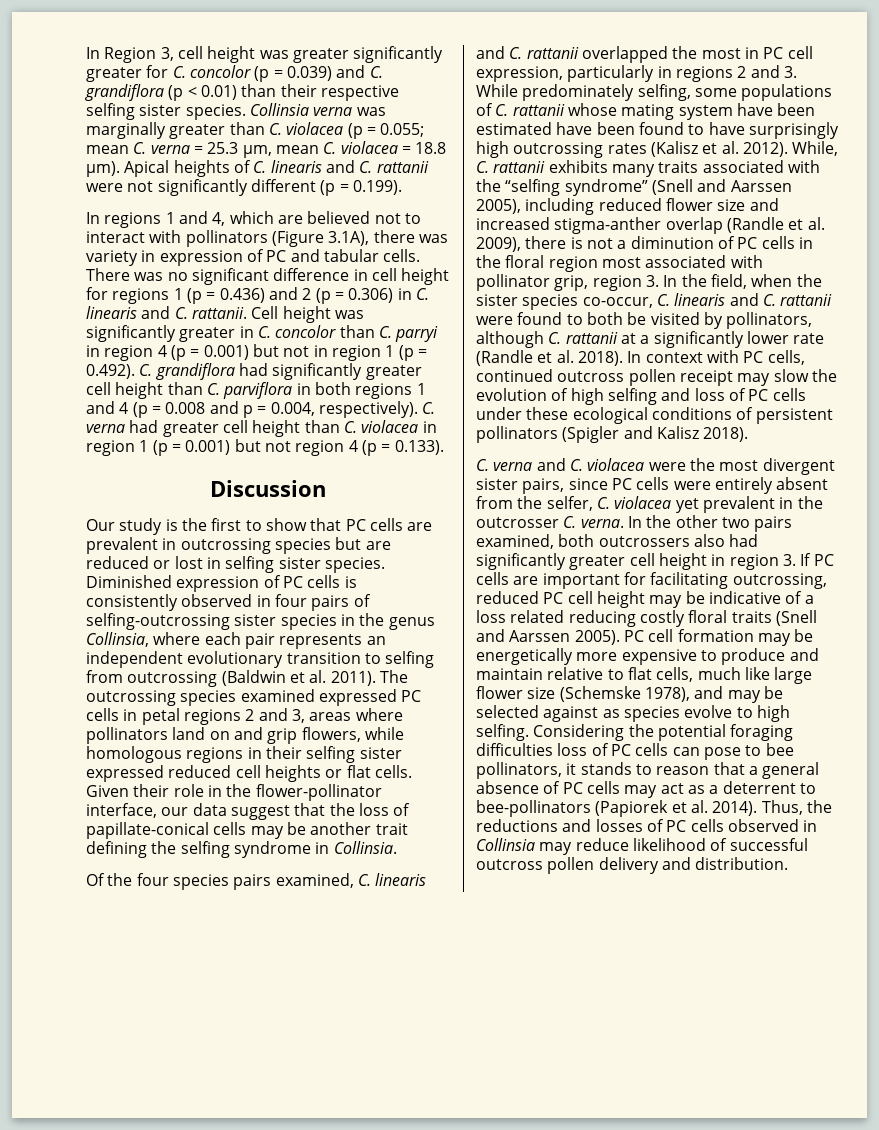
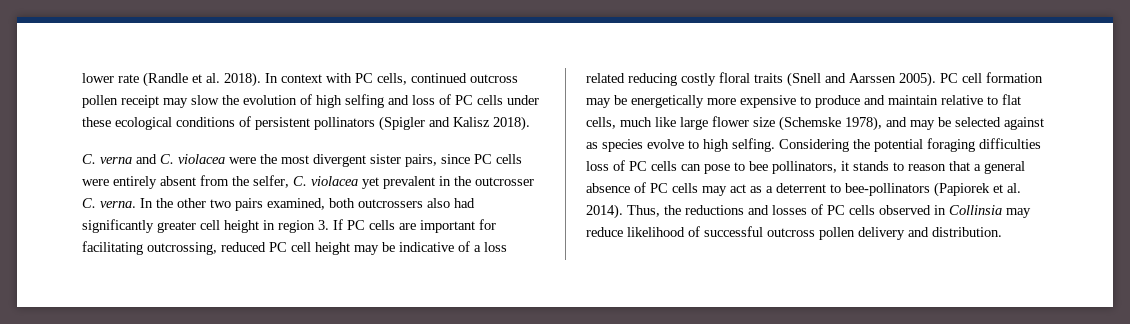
[86,46,444,63] [86,65,383,82] [85,84,399,101] [86,103,386,120] [86,122,425,139] [86,141,447,158] [86,160,429,177] [86,179,402,196] [86,211,421,228] [86,230,448,247] [86,249,421,266] [86,268,450,285] [86,287,429,304] [86,306,364,323] [86,325,439,342] [86,344,427,361] [86,363,422,380] [86,382,426,399] [86,401,436,418] [86,420,437,437] [86,439,444,456] [210,480,326,497] [86,518,433,535] [86,537,391,554] [86,556,385,573] [86,575,357,592] [86,594,371,611] [86,613,435,630] [86,632,386,649] [86,651,435,668] [86,670,408,687] [86,689,422,706] [86,708,403,725] [86,727,404,744] [86,746,402,763] [86,765,412,782] [86,784,382,801] [86,803,411,820] [86,822,408,839] [86,841,397,858] [86,873,427,890] [476,46,813,63] [476,65,797,82] [476,84,833,101] [476,103,816,120] [476,122,839,139] [476,141,839,158] [476,160,820,177] [476,179,792,196] [476,198,779,215] [476,217,825,234] [476,236,813,252] [476,255,763,272] [476,274,822,291] [476,293,833,310] [476,312,813,329] [476,331,744,348] In Region 3, cell height was greater significantly greater for C. concolor (p = 0.039) and C. grandiflora (p < 0.01) than their respective selfing sister species. Collinsia verna was marginally greater than C. violacea (p = 0.055; mean C. verna = 25.3 µm, mean C. violacea = 18.8 µm). Apical heights of C. linearis and C. rattanii were not significantly different (p = 0.199). // In regions 1 and 4, which are believed not to interact with pollinators (Figure 3.1A), there was variety in expression of PC and tabular cells. There was no significant difference in cell height for regions 1 (p = 0.436) and 2 (p = 0.306) in C. linearis and C. rattanii. Cell height was significantly greater in C. concolor than C. parryi in region 4 (p = 0.001) but not in region 1 (p = 0.492). C. grandiflora had significantly greater cell height than C. parviflora in both regions 1 and 4 (p = 0.008 and p = 0.004, respectively). C. verna had greater cell height than C. violacea in region 1 (p = 0.001) but not region 4 (p = 0.133). // Discussion // Our study is the first to show that PC cells are prevalent in outcrossing species but are reduced or lost in selfing sister species. Diminished expression of PC cells is consistently observed in four pairs of selfing-outcrossing sister species in the genus Collinsia, where each pair represents an independent evolutionary transition to selfing from outcrossing (Baldwin et al. 2011). The outcrossing species examined expressed PC cells in petal regions 2 and 3, areas where pollinators land on and grip flowers, while homologous regions in their selfing sister expressed reduced cell heights or flat cells. Given their role in the flower-pollinator interface, our data suggest that the loss of papillate-conical cells may be another trait defining the selfing syndrome in Collinsia. // Of the four species pairs examined, C. linearis and C. rattanii overlapped the most in PC cell expression, particularly in regions 2 and 3. While predominately selfing, some populations of C. rattanii whose mating system have been estimated have been found to have surprisingly high outcrossing rates (Kalisz et al. 2012). While, C. rattanii exhibits many traits associated with the “selfing syndrome” (Snell and Aarssen 2005), including reduced flower size and increased stigma-anther overlap (Randle et al. 2009), there is not a diminution of PC cells in the floral region most associated with pollinator grip, region 3. In the field, when the sister species co-occur, C. linearis and C. rattanii were found to both be visited by pollinators, although C. rattanii at a significantly -> (82, 78) none

